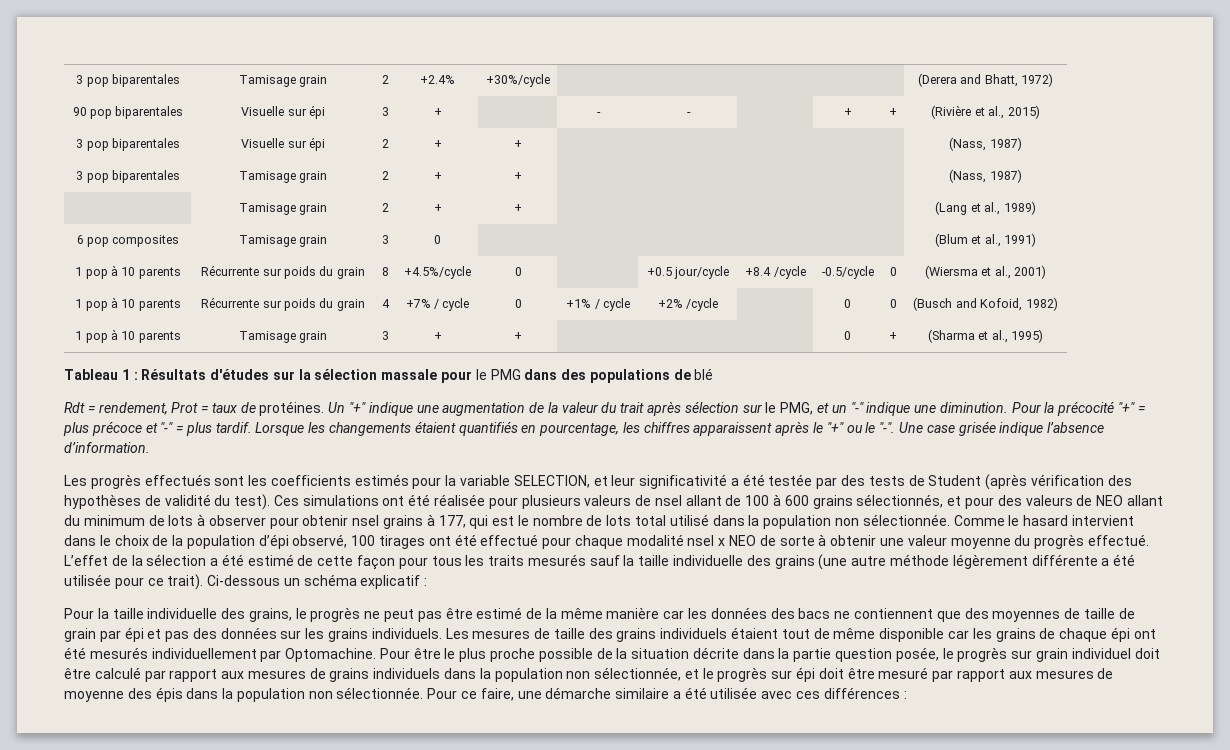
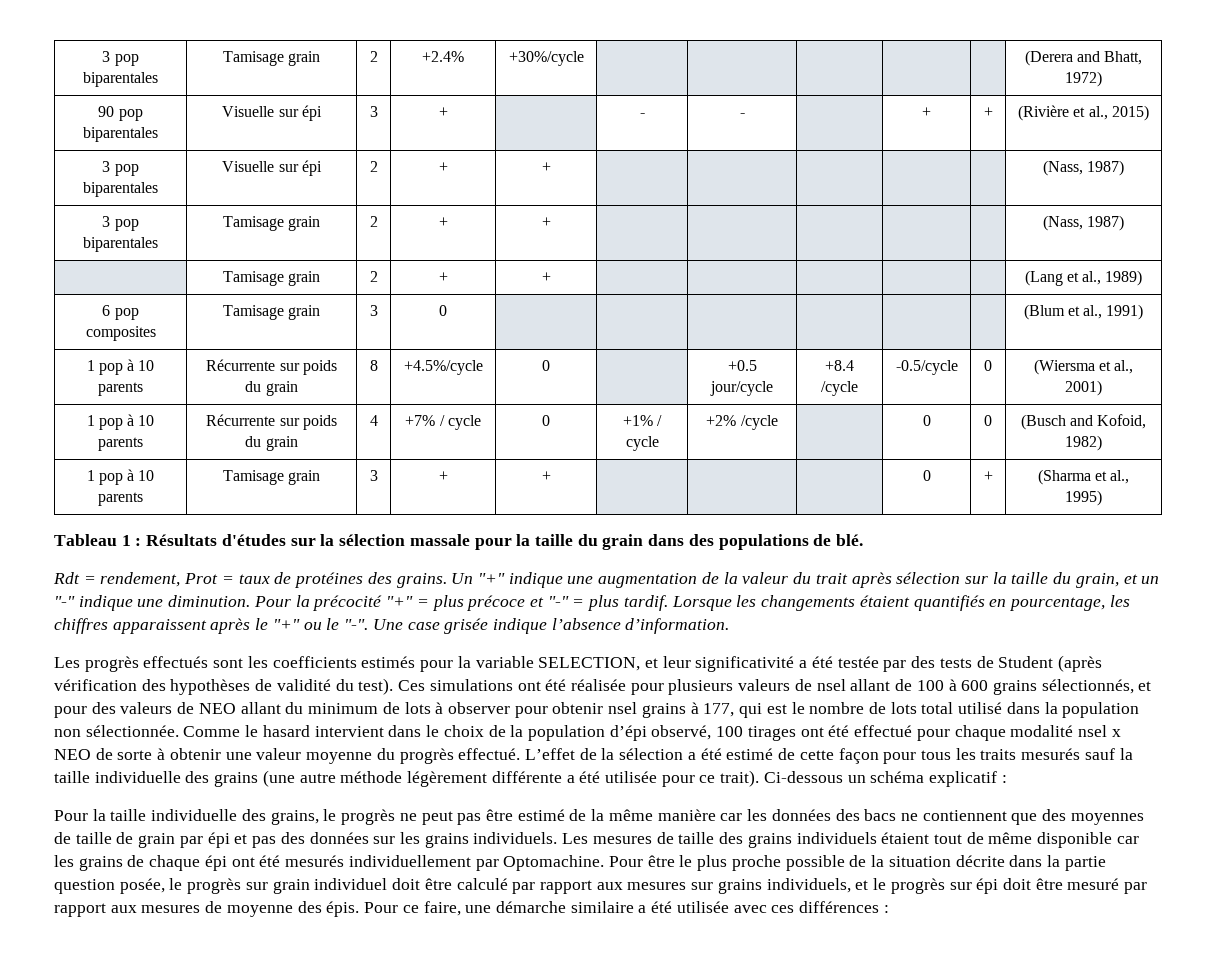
[475,369,521,380] le PMG -> [516,534,644,550] la taille du grain
[694,368,714,380] blé -> [836,534,864,546] blé.
[259,401,325,416] protéines. -> [294,572,447,588] protéines des grains.
[765,402,814,415] le PMG, -> [992,572,1119,588] la taille du grain,
[309,667,682,682] de grains individuels dans la population non sélectionnée, -> [691,878,851,894] sur grains individuels,
[155,687,424,702] épis dans la population non sélectionnée. -> [326,901,360,917] épis.

